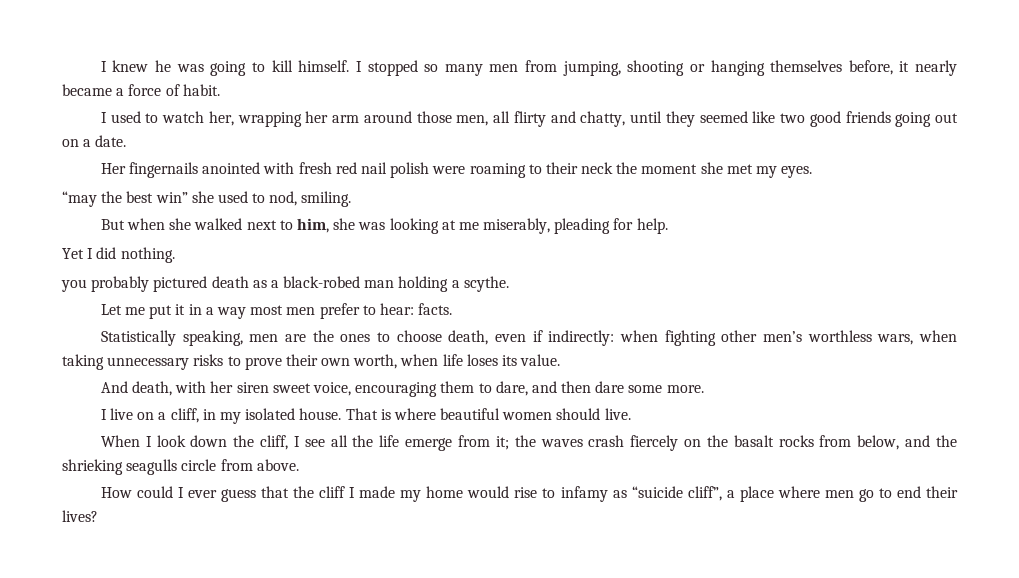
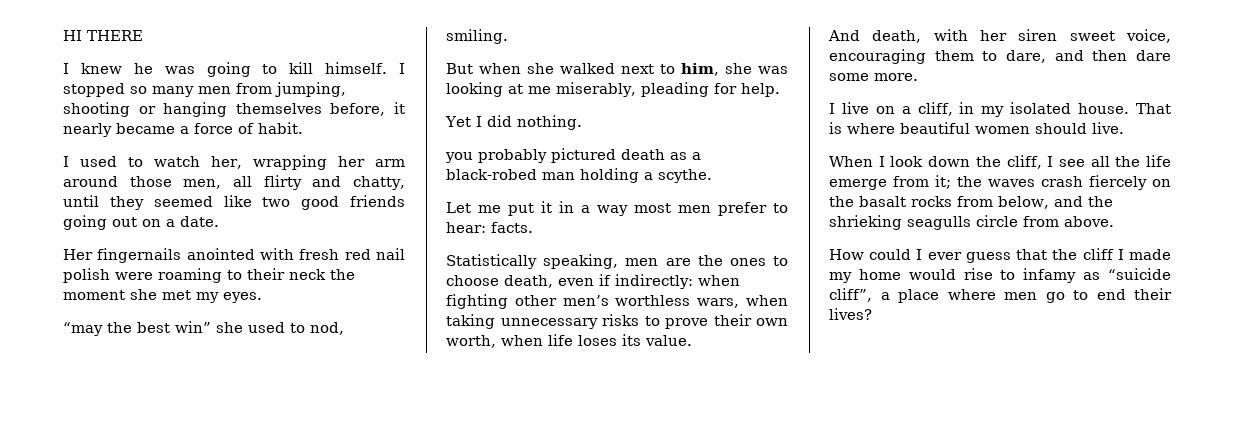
(100, 66) none -> [63,30,143,41] HI THERE //

